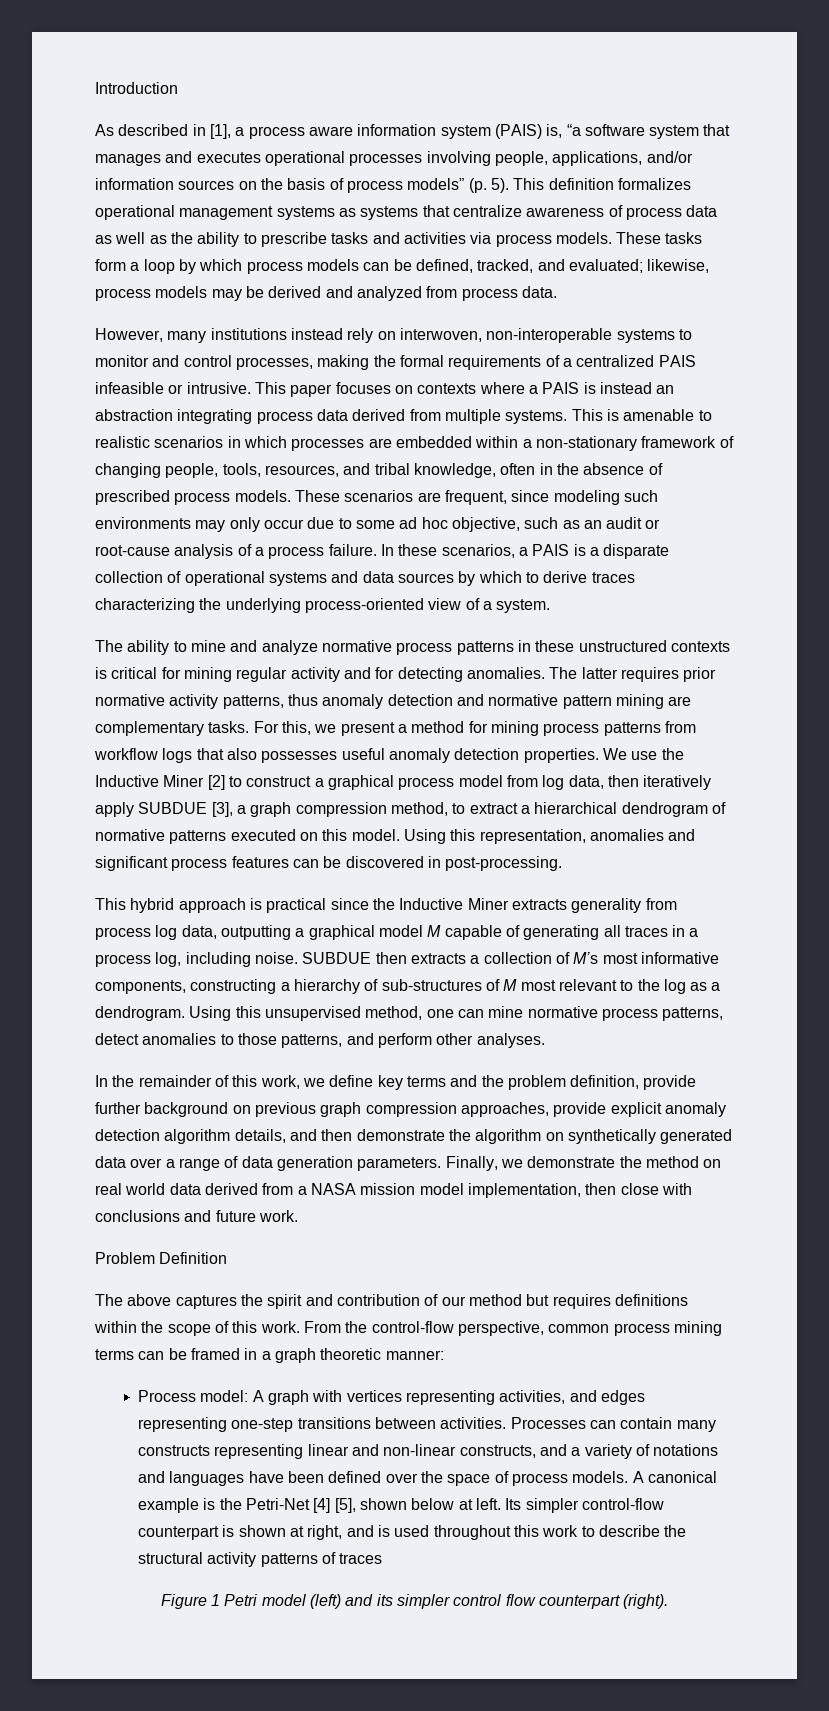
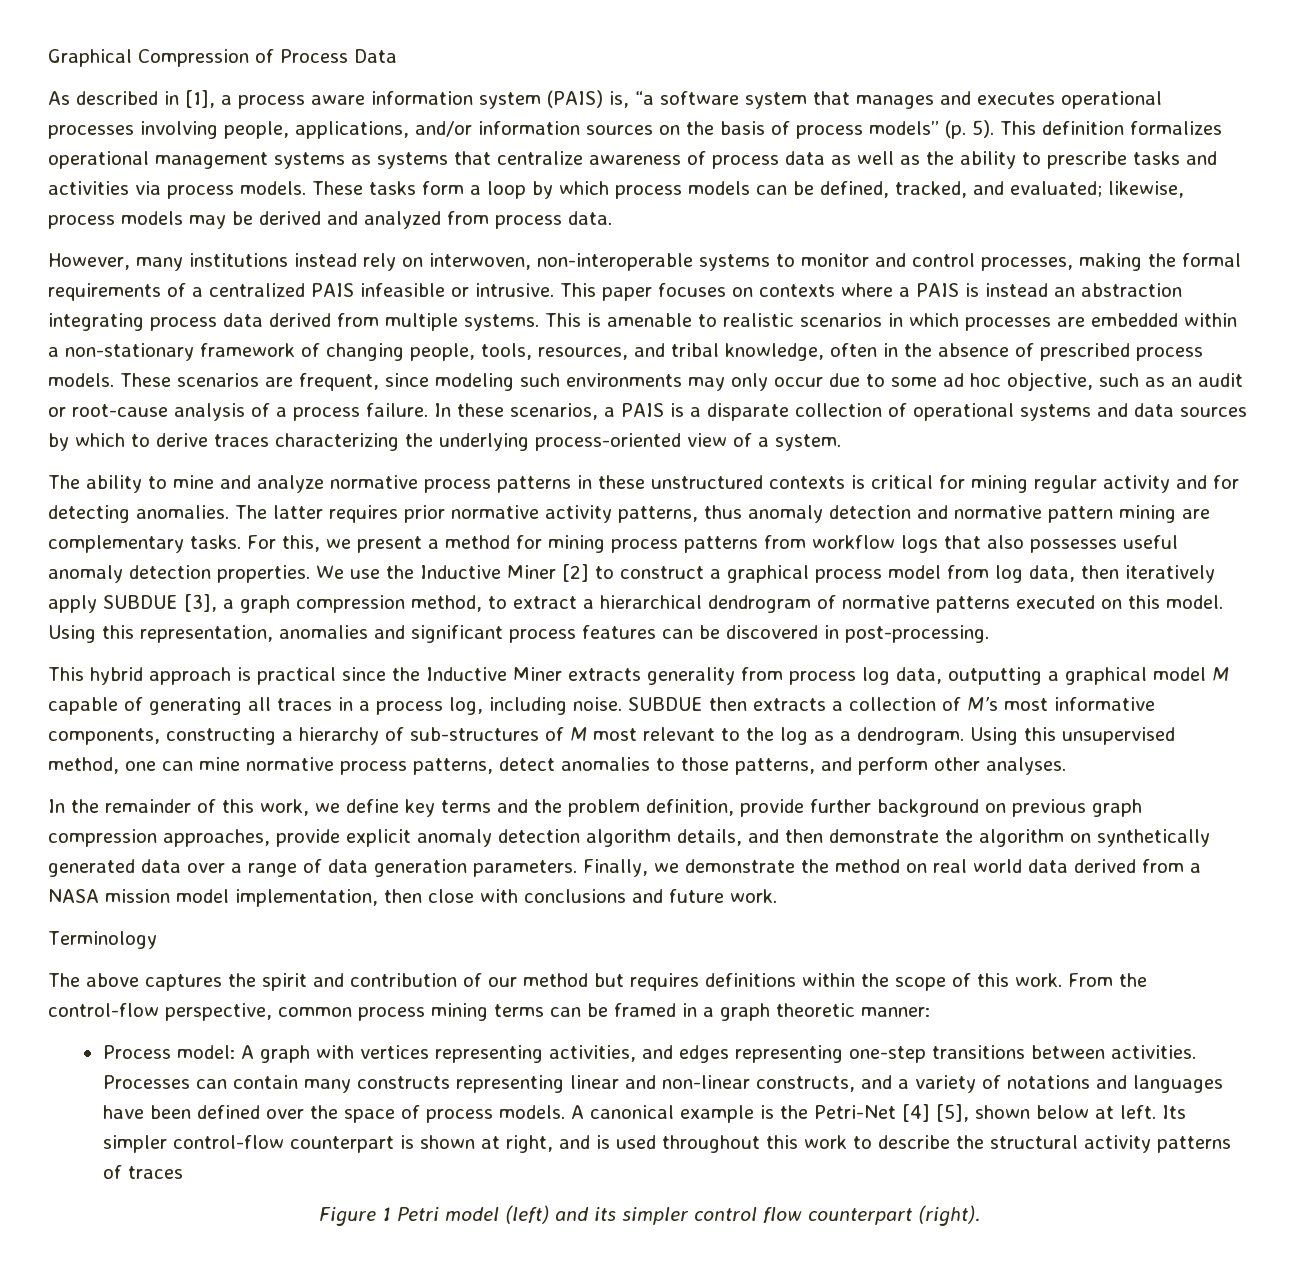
[95,82,178,94] Introduction -> [48,49,397,67] Graphical Compression of Process Data
[95,1252,228,1264] Problem Definition -> [48,931,157,949] Terminology

